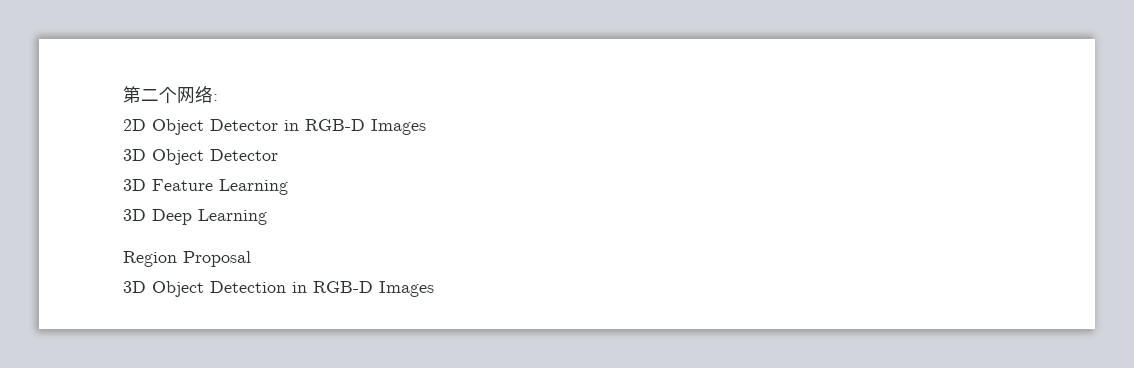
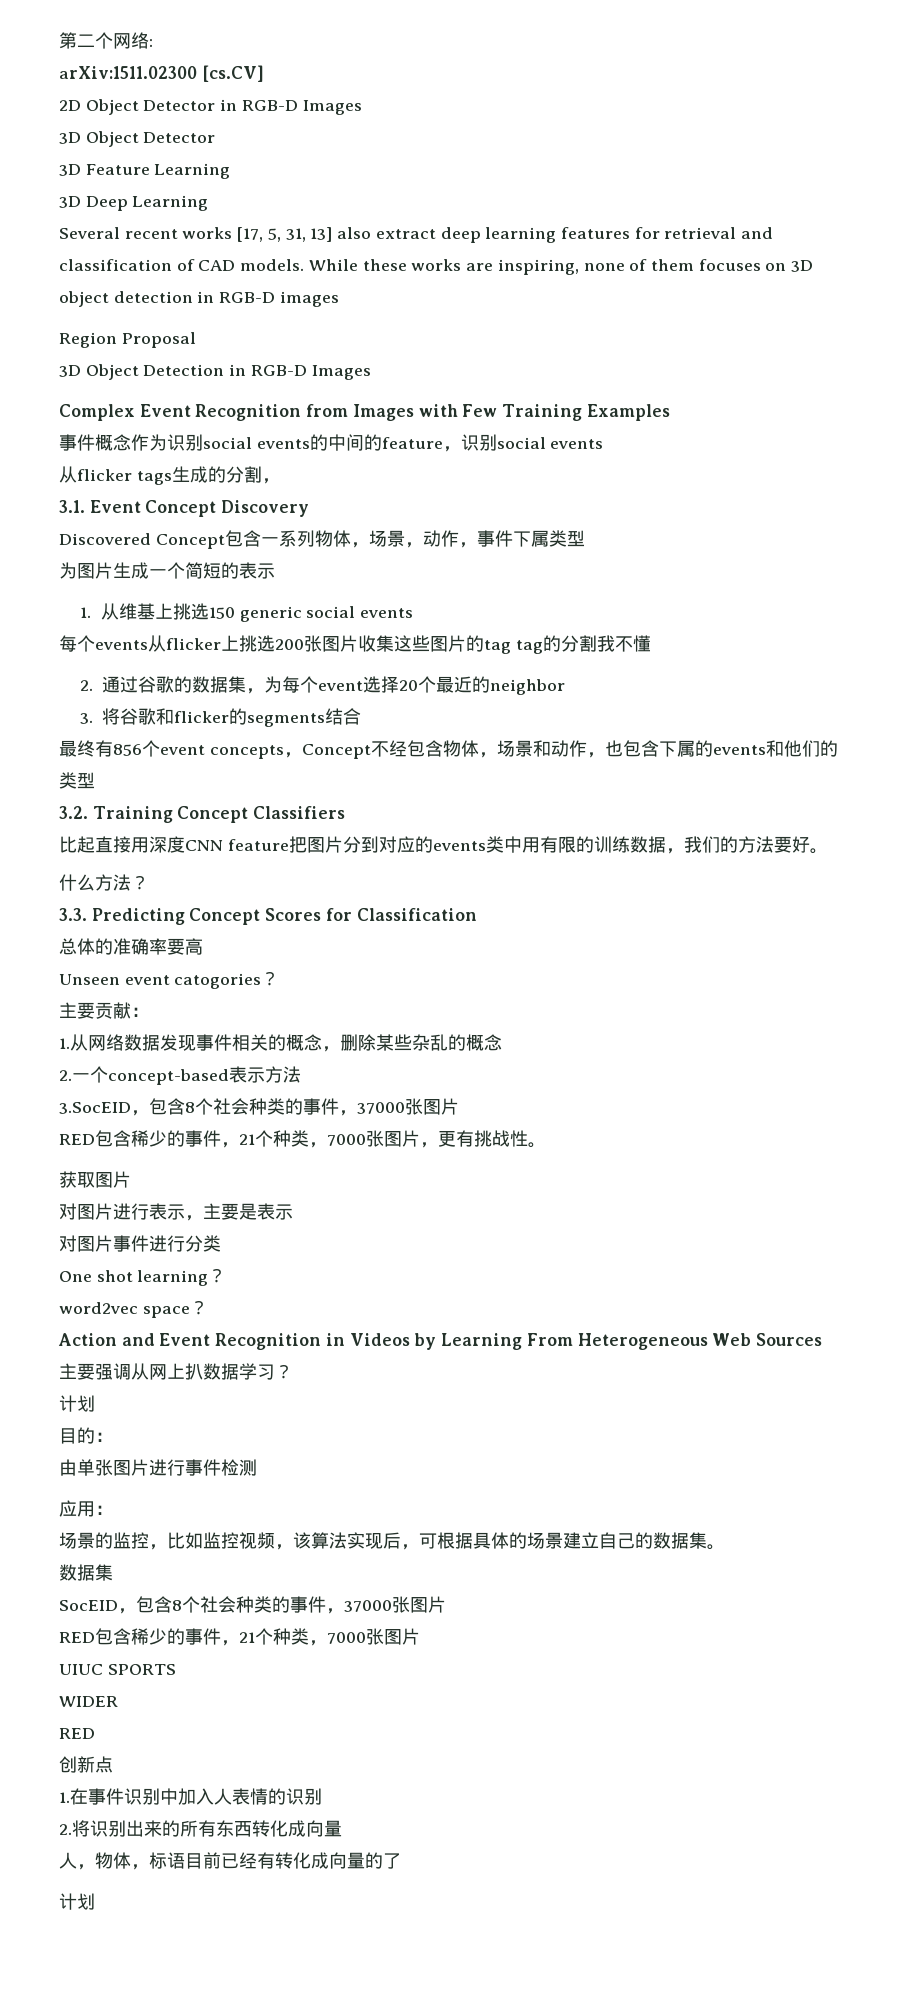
(218, 97) none -> [59,65,264,82] // arXiv:1511.02300 [cs.CV]
(267, 217) none -> [59,227,774,243] [59,259,814,275] [59,291,339,307] // Several recent works [17, 5, 31, 13] also extract deep learning features for retrieval and classification of CAD models. While these works are inspiring, none of them focuses on 3D object detection in RGB-D images
(434, 289) none -> [59,404,670,421] [59,434,604,452] [59,466,280,485] [59,500,310,517] [59,530,585,549] [59,562,275,579] [79,603,414,622] [59,635,651,654] [79,676,565,695] [79,708,361,727] [59,740,838,759] [59,772,95,789] [59,806,346,823] [59,836,828,854] [59,874,149,891] [59,908,477,925] [59,938,203,955] [59,971,280,989] [59,1002,149,1019] [59,1034,502,1052] [59,1066,301,1085] [59,1098,459,1116] [59,1130,546,1148] [59,1171,131,1188] [59,1203,293,1221] [59,1235,221,1252] [59,1268,227,1286] [59,1300,208,1318] [58,1333,822,1350] [59,1363,293,1380] [59,1395,95,1412] [59,1427,113,1444] [59,1459,257,1476] [59,1500,113,1517] [59,1532,725,1550] [59,1564,113,1581] [59,1596,446,1614] [59,1628,420,1646] [59,1664,176,1675] [59,1696,118,1707] [59,1728,95,1739] [59,1756,113,1773] [59,1788,322,1805] [59,1820,342,1837] [59,1852,401,1870] [59,1893,95,1910] // Complex Event Recognition from Images with Few Training Examples // 事件概念作为识别social events的中间的feature，识别social events // 从flicker tags生成的分割， // 3.1. Event Concept Discovery // Discovered Concept包含一系列物体，场景，动作，事件下属类型 // 为图片生成一个简短的表示 // 1.从维基上挑选150 generic social events // 每个events从flicker上挑选200张图片收集这些图片的tag tag的分割我不懂 // 2.通过谷歌的数据集，为每个event选择20个最近的neighbor // 3.将谷歌和flicker的segments结合 // 最终有856个event concepts，Concept不经包含物体，场景和动作，也包含下属的events和他们的类型 // 3.2. Training Concept Classifiers // 比起直接用深度CNN feature把图片分到对应的events类中用有限的训练数据，我们的方法要好。 // 什么方法？ // 3.3. Predicting Concept Scores for Classification // 总体的准确率要高 // Unseen event catogories？ // 主要贡献： // 1.从网络数据发现事件相关的概念，删除某些杂乱的概念 // 2.一个concept-based表示方法 // 3.SocEID，包含8个社会种类的事件，37000张图片 // RED包含稀少的事件，21个种类，7000张图片，更有挑战性。 // 获取图片 // 对图片进行表示，主要是表示 // 对图片事件进行分类 // One shot learning？ // word2vec space？ // Action and Event Recognition in Videos by Learning From Heterogeneous Web Sources // 主要强调从网上扒数据学习？ // 计划 // 目的： // 由单张图片进行事件检测 // 应用： // 场景的监控，比如监控视频，该算法实现后，可根据具体的场景建立自己的数据集。 // 数据集 // SocEID，包含8个社会种类的事件，37000张图片 // RED包含稀少的事件，21个种类，7000张图片 // UIUC SPORTS // WIDER // RED // 创新点 // 1.在事件识别中加入人表情的识别 // 2.将识别出来的所有东西转化成向量 // 人，物体，标语目前已经有转化成向量的了 // 计划

